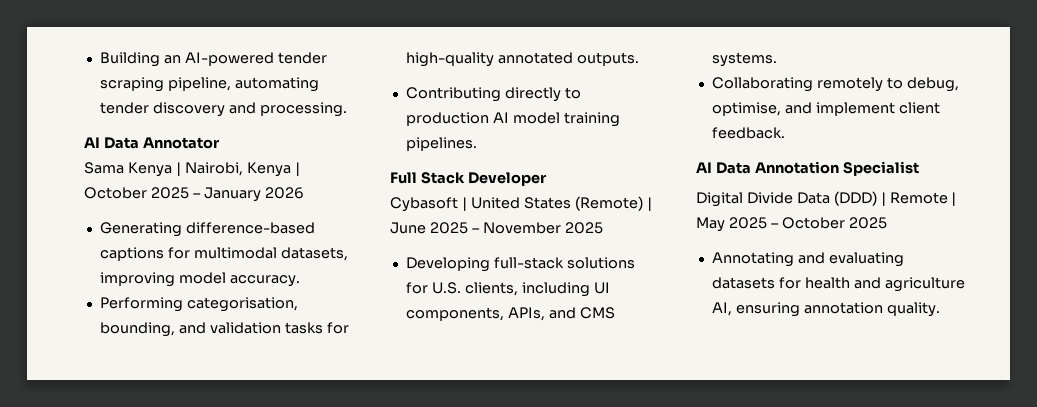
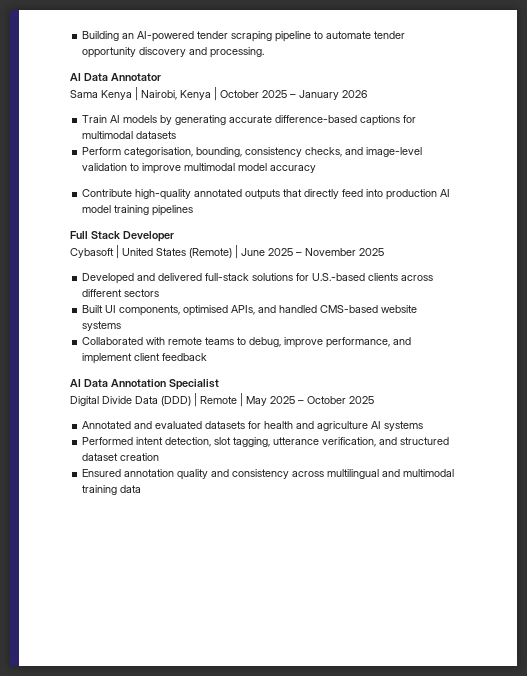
[167,77,319,92] [99,102,149,114] pipeline, automating tender -> [275,31,406,42] [82,47,137,58] pipeline to automate tender opportunity
[99,222,315,237] [99,247,348,261] [99,272,300,287] [99,297,298,312] [99,322,349,337] [405,52,639,67] [405,87,581,102] Generating difference-based captions for multimodal datasets, improving model accuracy. // Performing categorisation, bounding, and validation tasks for high-quality annotated outputs. // Contributing directly to -> [82,115,417,126] [82,131,177,139] [82,147,423,157] [82,163,317,174] [82,189,384,200] Train AI models by generating accurate difference-based captions for multimodal datasets // Perform categorisation, bounding, consistency checks, and image-level validation to improve multimodal model accuracy // Contribute high-quality annotated outputs that directly feed into
[405,137,477,151] pipelines. -> [152,205,194,216] pipelines
[405,257,635,272] [405,282,590,297] Developing full-stack solutions for U.S. clients, including -> [82,273,434,284] [82,289,160,297] [82,305,104,313] Developed and delivered full-stack solutions for U.S.-based clients across different sectors // Built
(504, 314) none -> [183,305,229,316] optimised
[579,307,615,319] [711,52,777,67] [711,77,959,92] [711,102,781,116] CMS systems. // Collaborating remotely to debug, optimise, -> [279,305,418,313] [82,321,122,331] [82,337,391,348] handled CMS-based website systems // Collaborated with remote teams to debug, improve performance,
[711,127,785,139] feedback. -> [162,353,208,361] feedback
[711,252,904,267] Annotating and evaluating -> [82,421,203,429] Annotated and evaluated
[711,302,940,317] AI, ensuring annotation quality. -> [371,421,424,431] [82,437,450,447] [82,453,160,461] [82,469,455,480] [82,485,142,495] AI systems // Performed intent detection, slot tagging, utterance verification, and structured dataset creation // Ensured annotation quality and consistency across multilingual and multimodal training data

